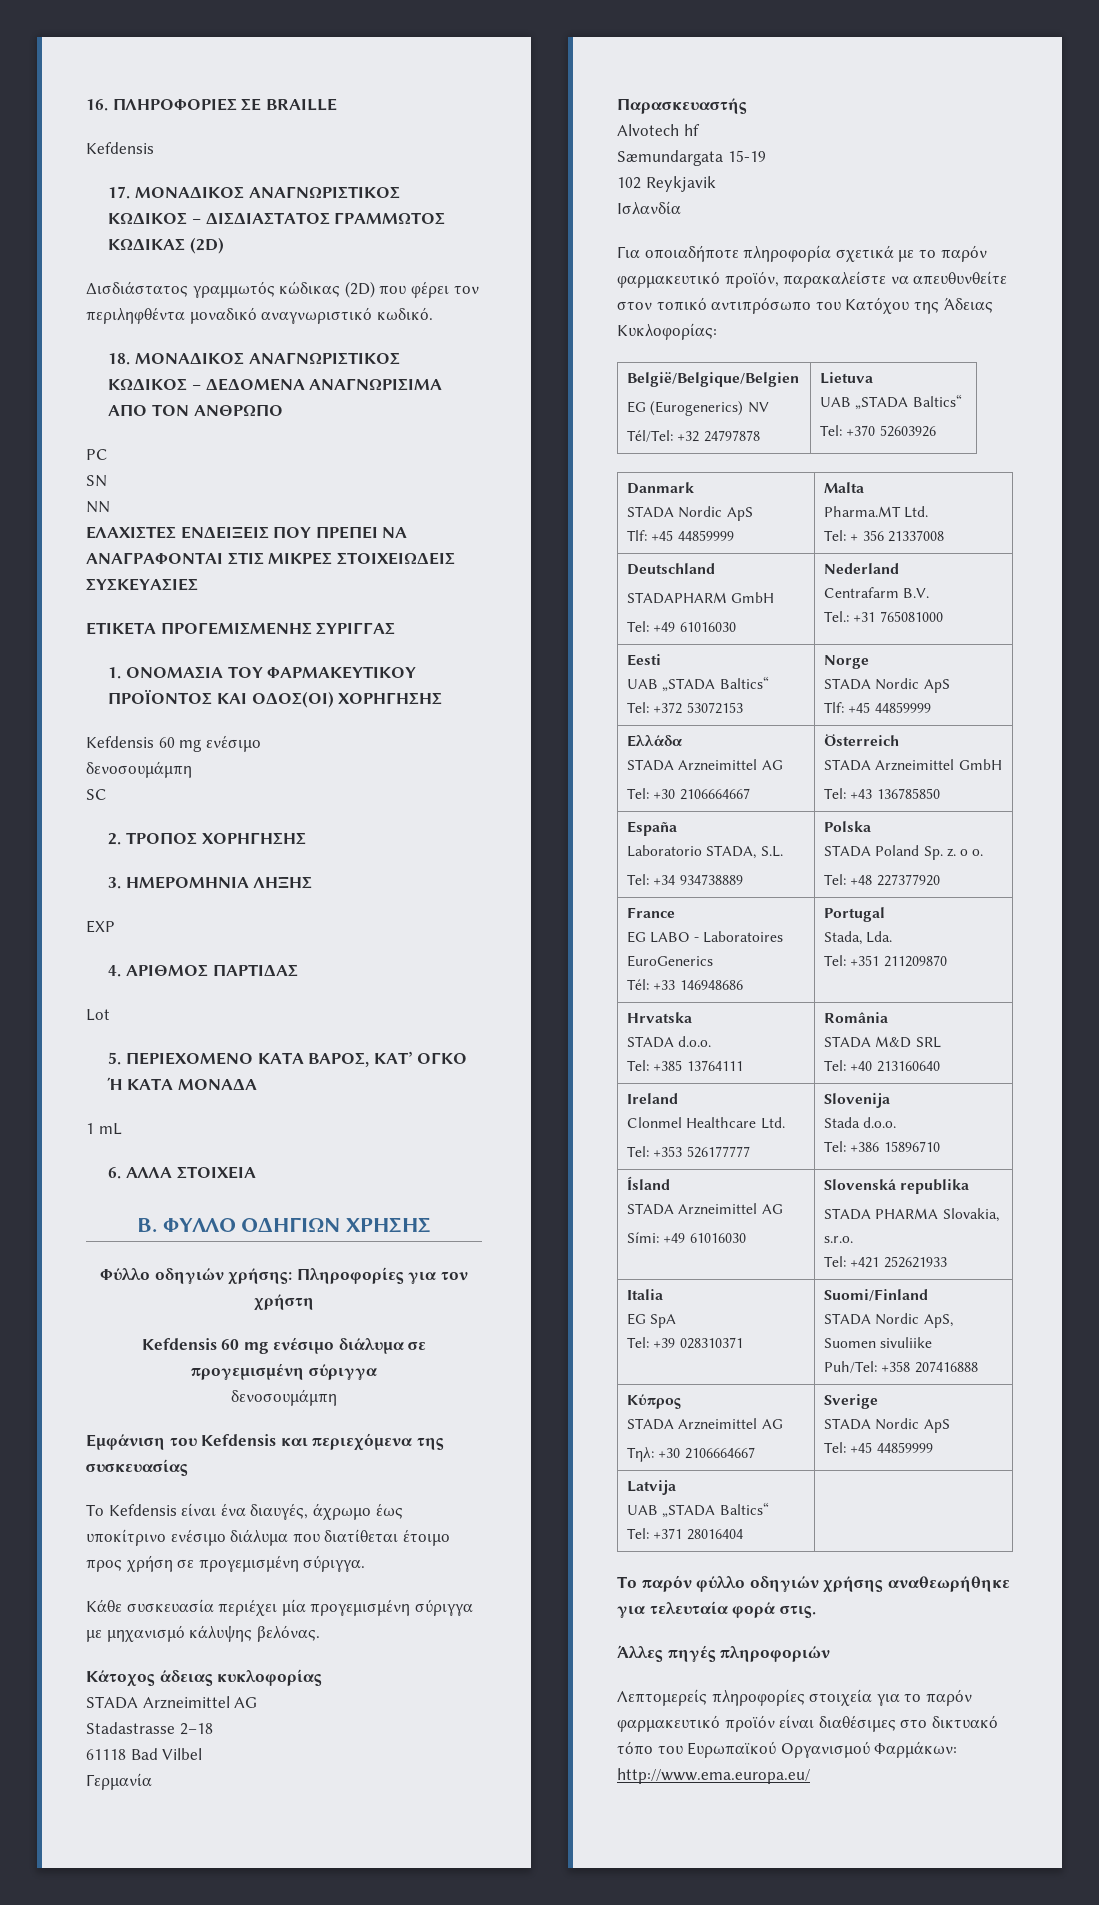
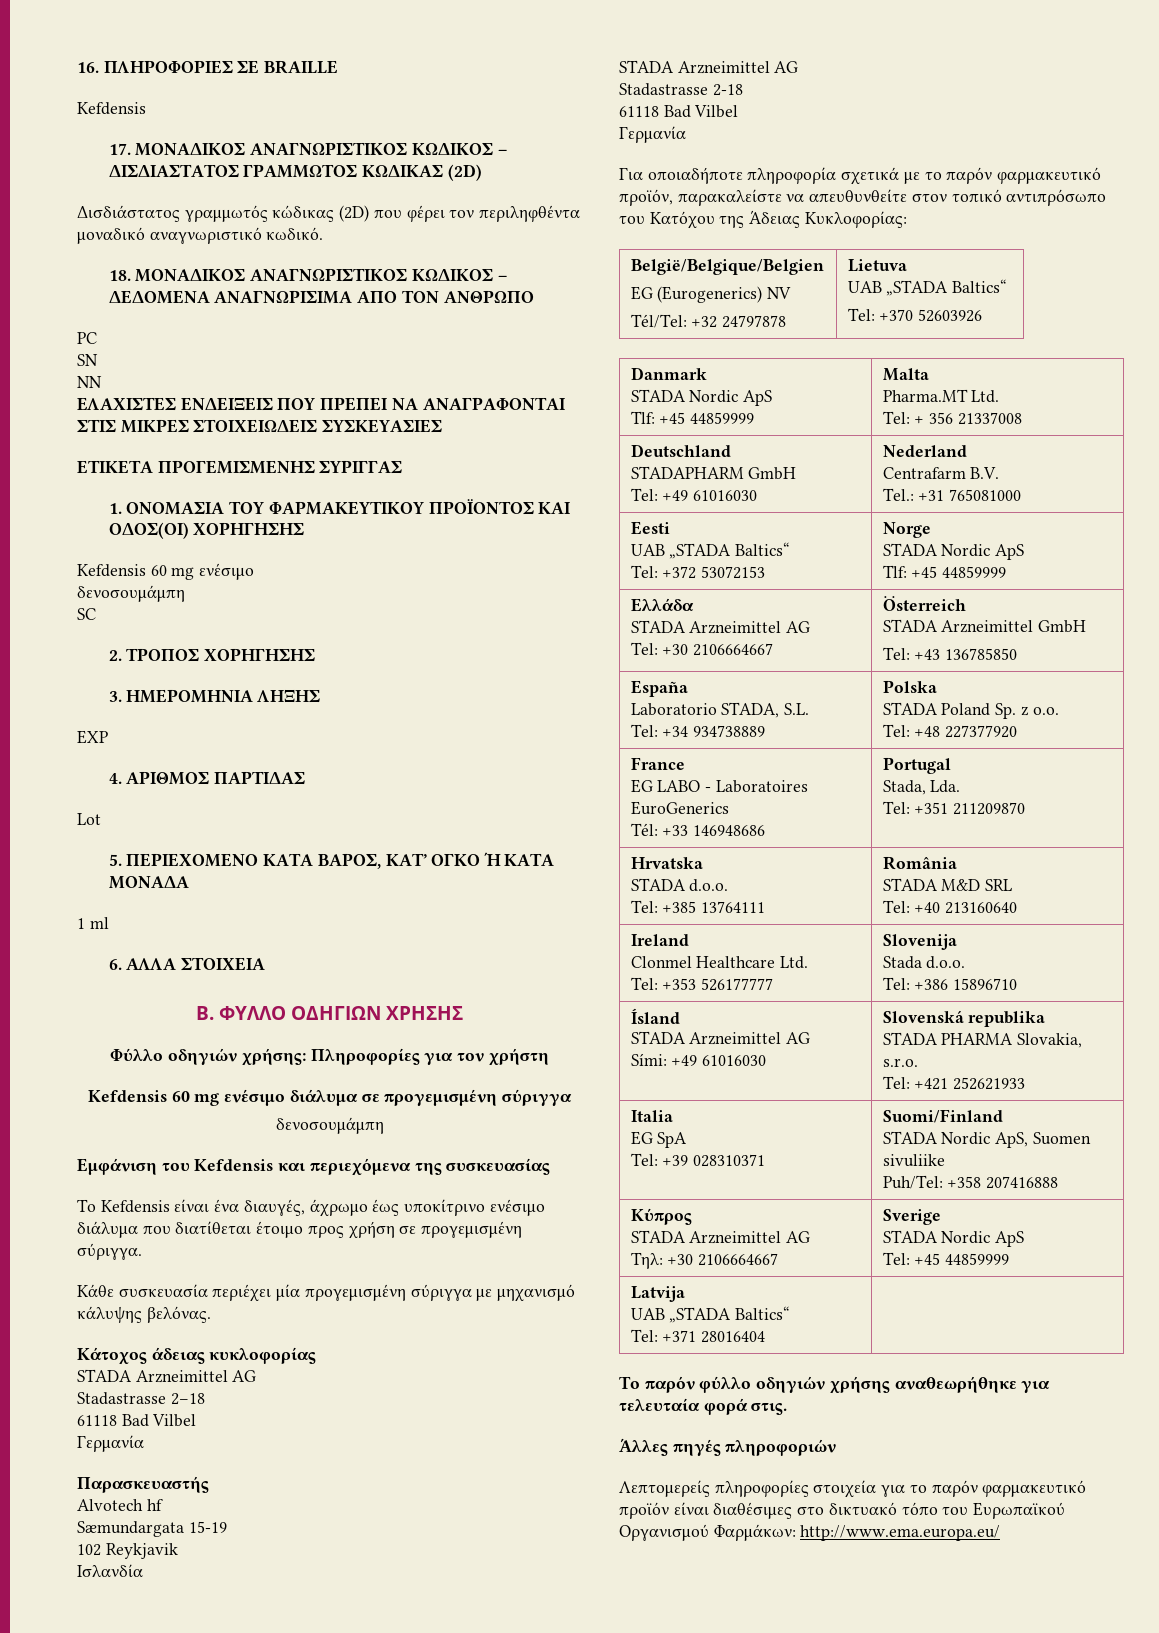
[98,1123,122,1135] mL -> [89,917,109,929] ml
(681, 208) none -> [619,60,799,74] [619,83,743,96] [619,105,739,118] [619,126,686,143] // STADA Arzneimittel AG // Stadastrasse 2-18 // 61118 Bad Vilbel // Γερμανία
[946,848,984,857] z. o o. -> [1020,706,1059,716] z o.o.

